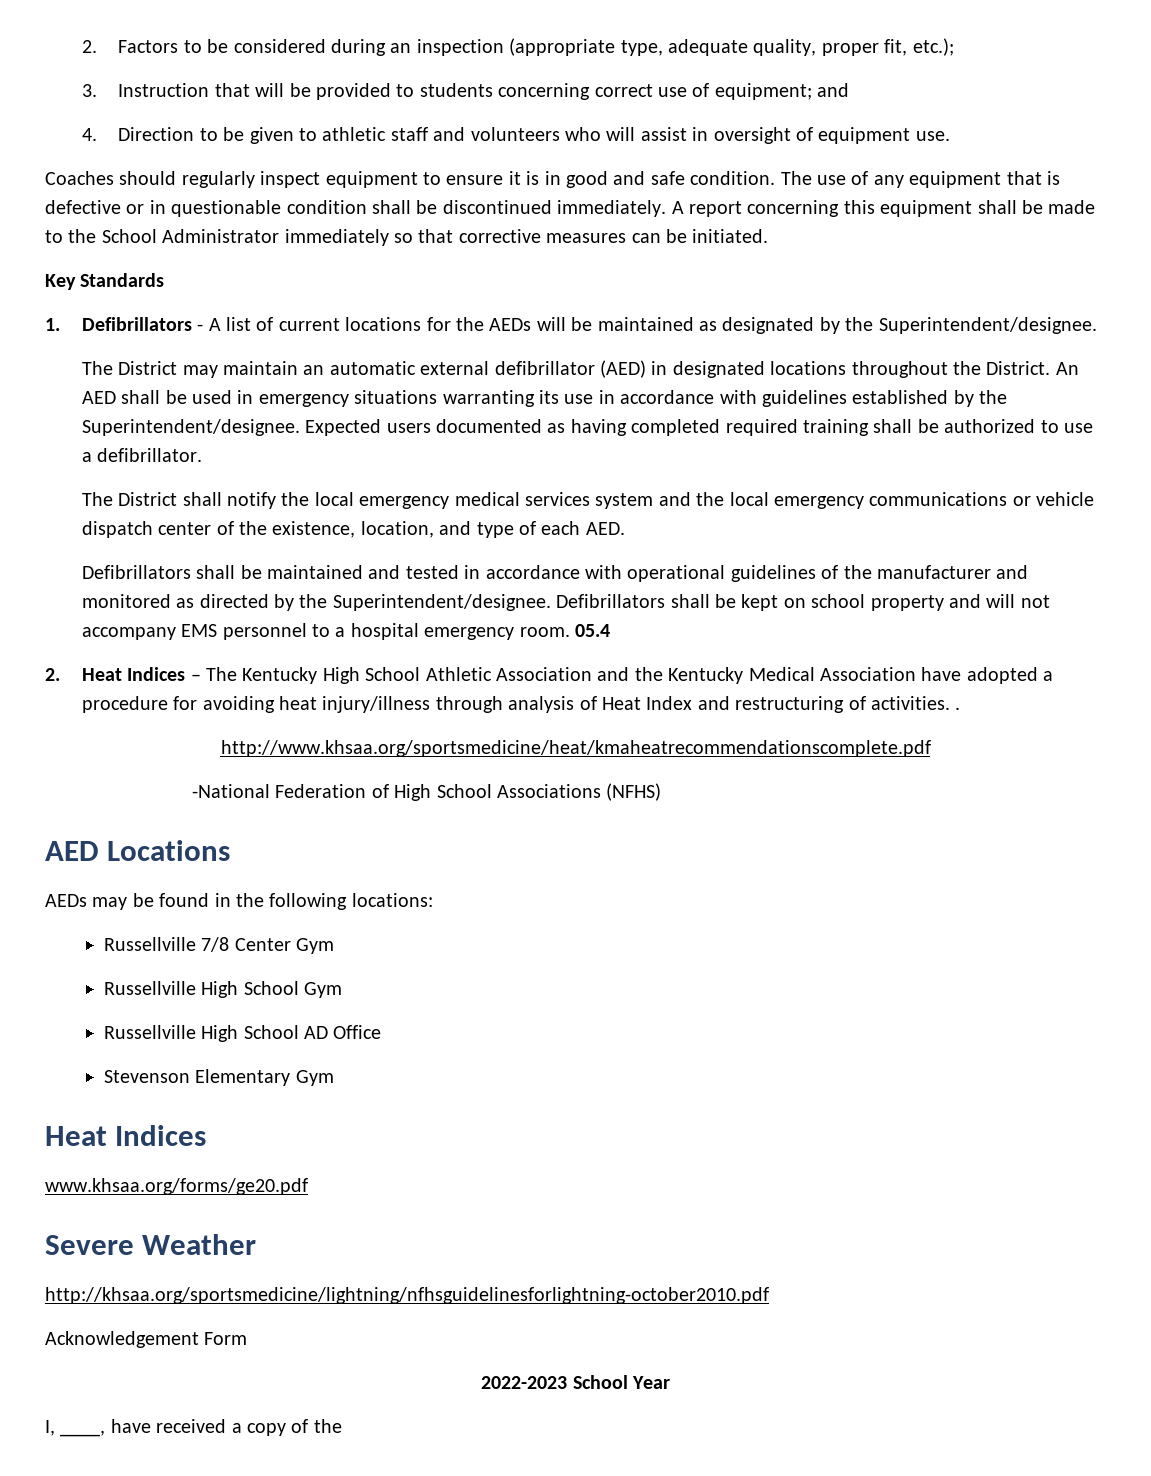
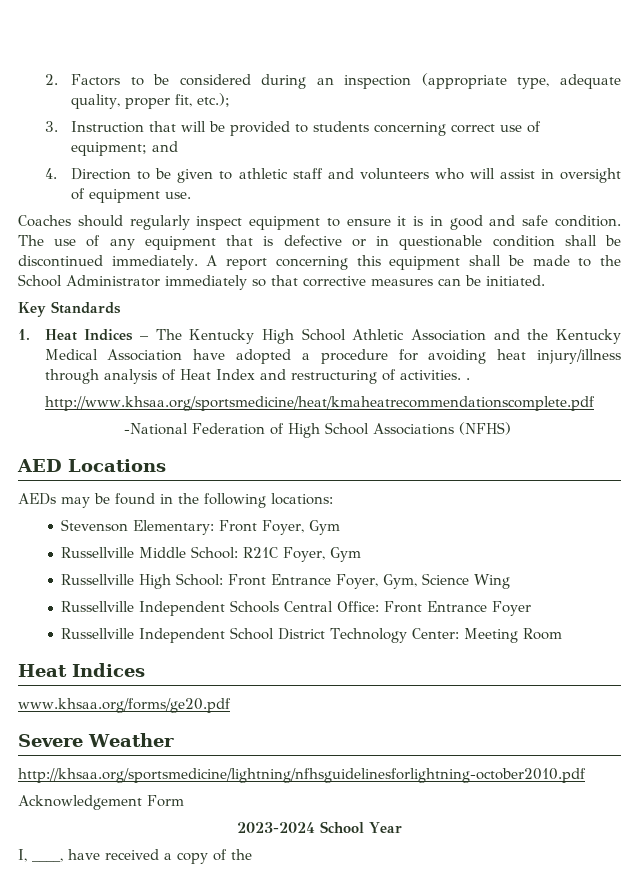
[81,317,1097,334] [81,360,1079,378] [81,390,1008,407] [81,419,1093,436] [81,448,203,462] [81,492,1095,509] [81,521,625,538] [81,565,1029,582] [81,594,1050,611] [81,623,610,640] [45,668,60,681] Defibrillators - A list of current locations for the AEDs will be maintained as designated by the Superintendent/designee. // The District may maintain an automatic external defibrillator (AED) in designated locations throughout the District. An AED shall be used in emergency situations warranting its use in accordance with guidelines established by the Superintendent/designee. Expected users documented as having completed required training shall be authorized to use a defibrillator. // The District shall notify the local emergency medical services system and the local emergency communications or vehicle dispatch center of the existence, location, and type of each AED. // Defibrillators shall be maintained and tested in accordance with operational guidelines of the manufacturer and monitored as directed by the Superintendent/designee. Defibrillators shall be kept on school property and will not accompany EMS personnel to a hospital emergency room. 05.4 // 2. -> (30, 334) none
[103,937,334,954] [103,981,342,998] [103,1025,382,1042] [103,1069,334,1086] Russellville 7/8 Center Gym // Russellville High School Gym // Russellville High School AD Office // Stevenson Elementary Gym -> [61,519,341,535] [61,546,362,562] [61,573,511,589] [61,600,532,616] [61,627,563,643] Stevenson Elementary: Front Foyer, Gym // Russellville Middle School: R21C Foyer, Gym // Russellville High School: Front Entrance Foyer, Gym, Science Wing // Russellville Independent Schools Central Office: Front Entrance Foyer // Russellville Independent School District Technology Center: Meeting Room
[481,1376,568,1389] 2022-2023 -> [237,822,316,833] 2023-2024

